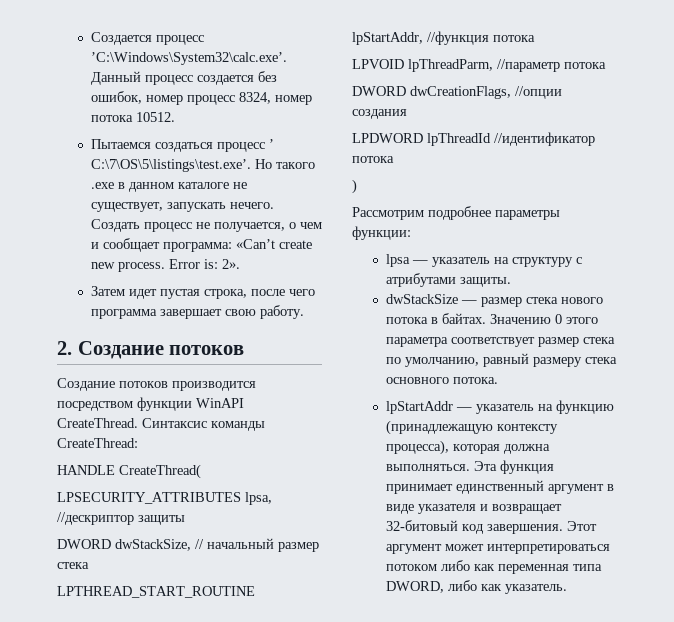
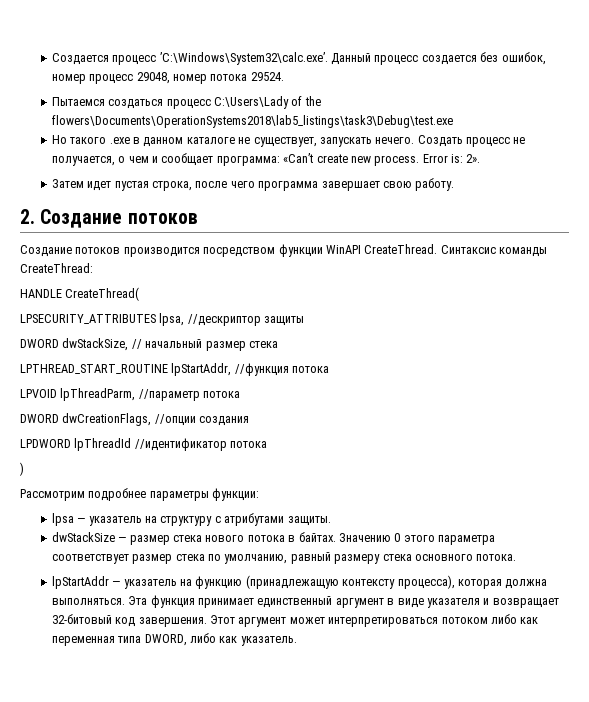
[238,92,271,104] 8324, -> [136,72,170,84] 29048,
[135,112,175,122] 10512. -> [250,72,284,81] 29524.
[268,139,274,149] [90,159,251,172] ’ C:\7\OS\5\listings\test.exe’. -> [214,96,321,109] [51,115,453,128] C:\Users\Lady of the flowers\Documents\OperationSystems2018\lab5_listings\task3\Debug\test.exe //

